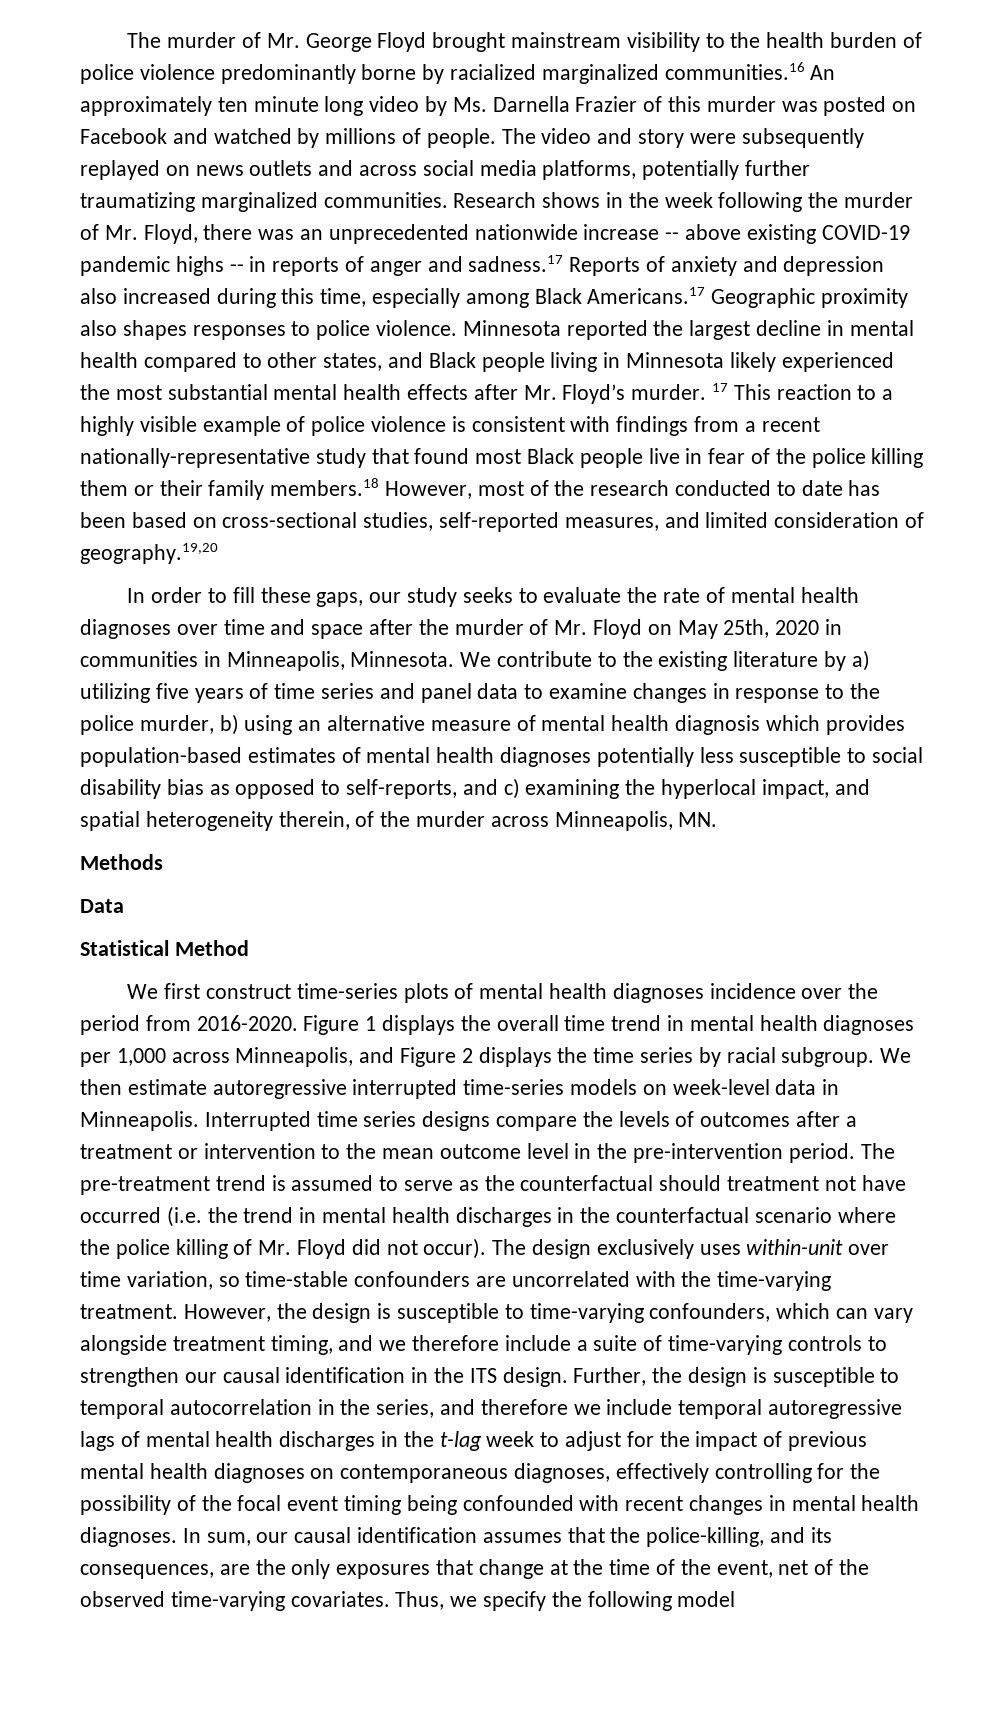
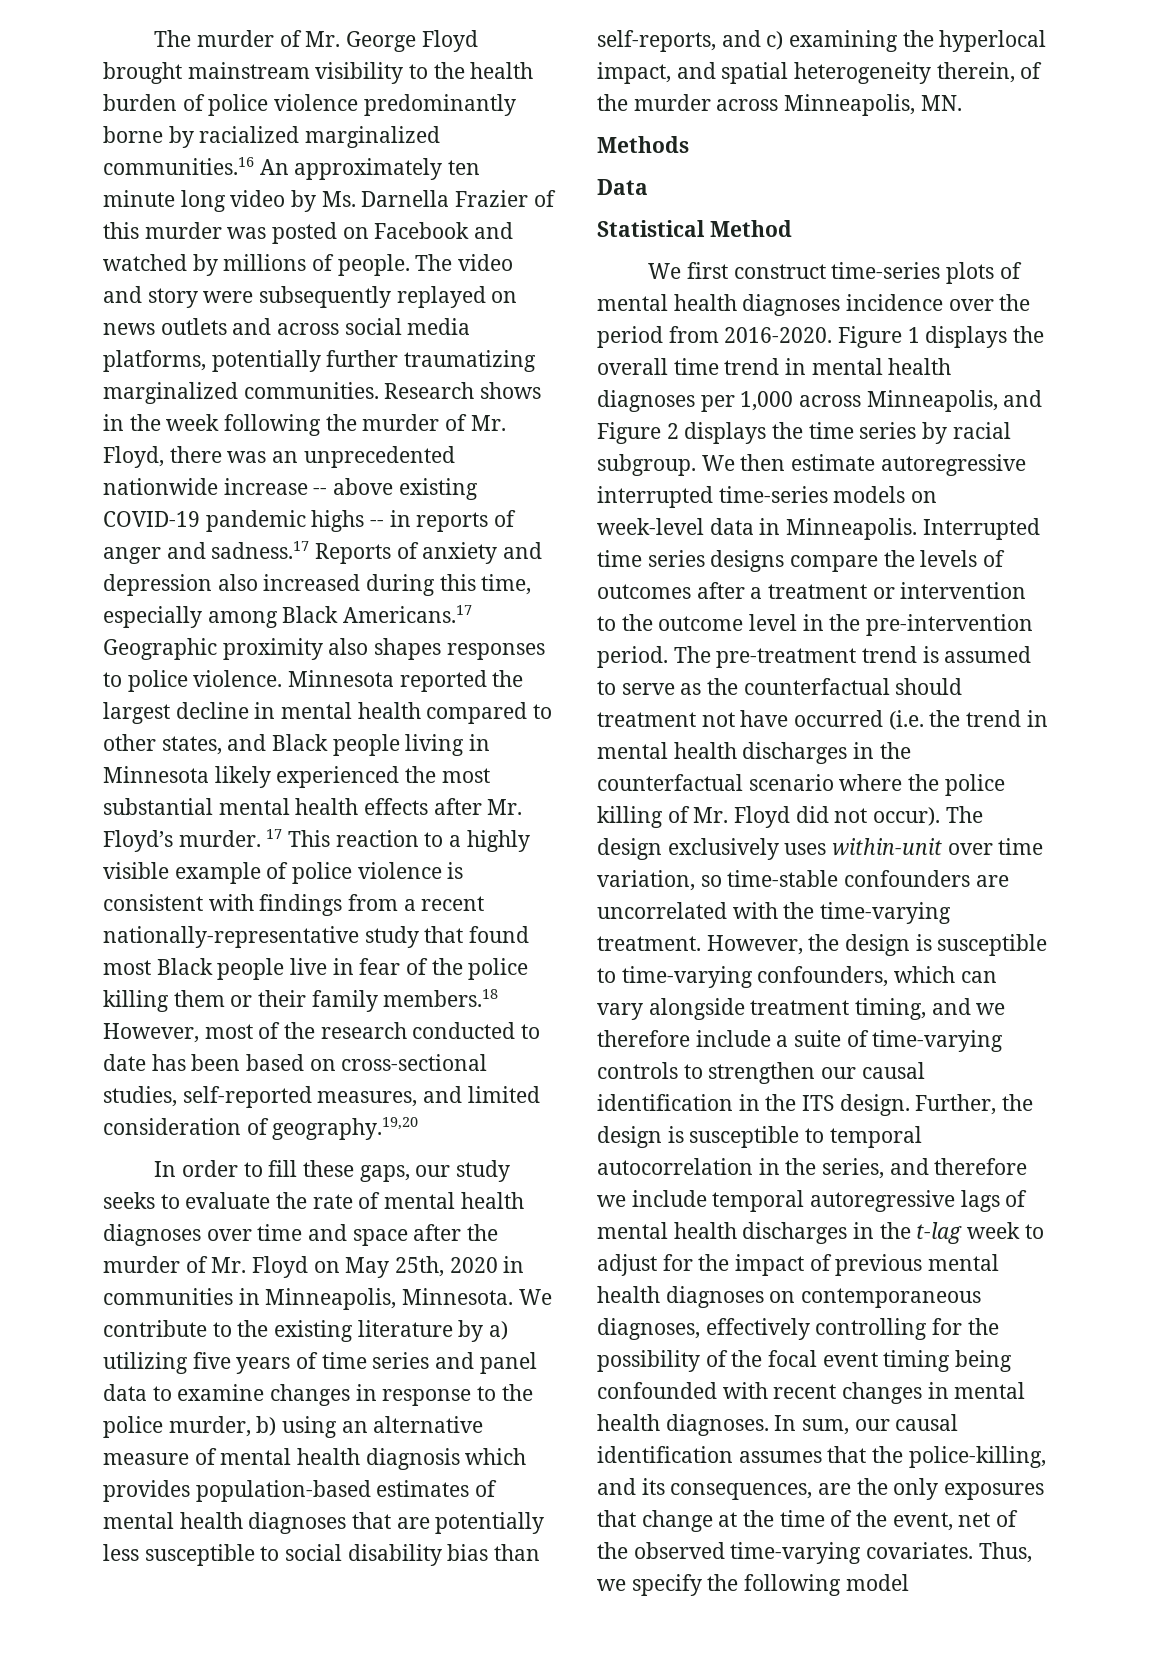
(592, 757) none -> [352,1512,430,1529] that are
[209,779,341,799] as opposed to -> [494,1544,541,1561] than
[382,1148,435,1159] mean -> (653, 622) none

